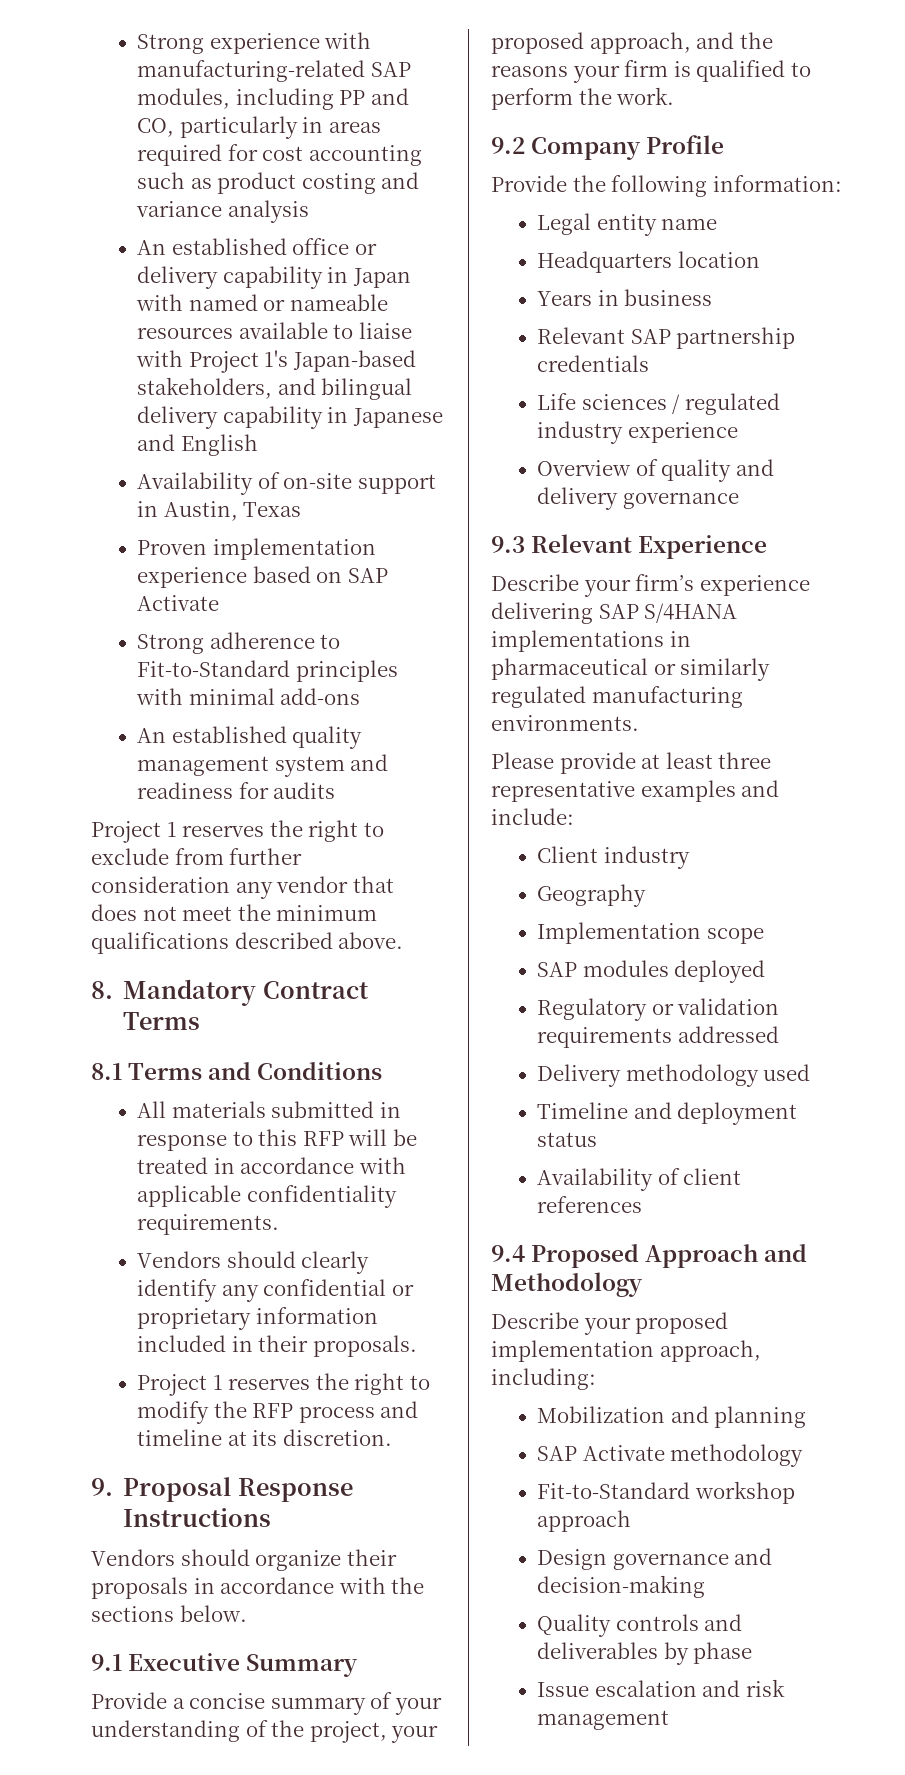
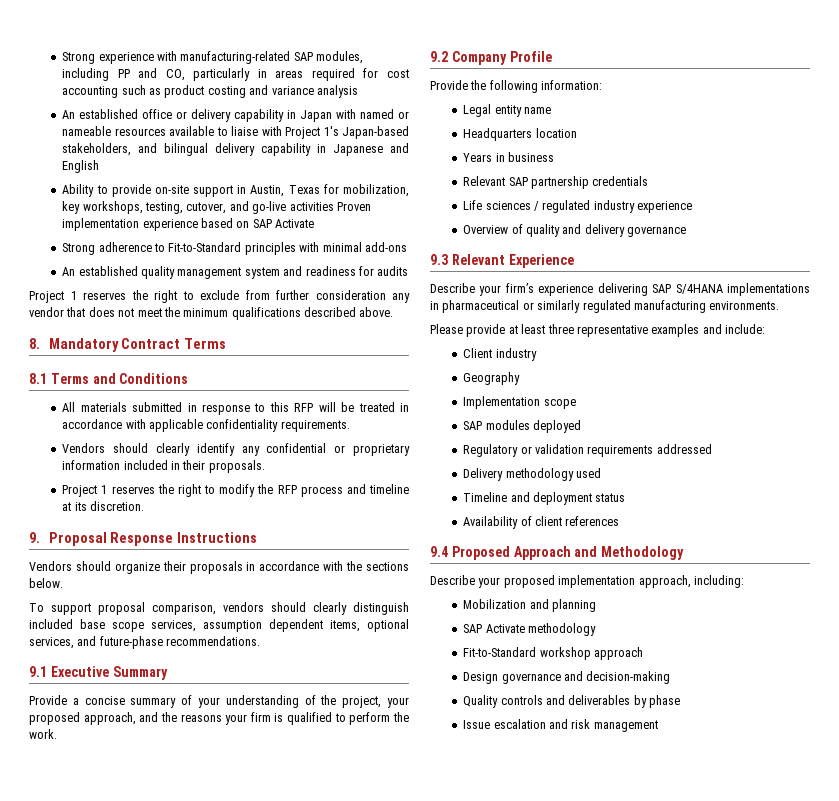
[137,472,280,495] Availability of -> [62,184,151,197] Ability to provide
(302, 509) // -> [323,184,410,197] [62,201,334,214] for mobilization, key workshops, testing, cutover, and go-live activities
(247, 1613) none -> [29,602,409,615] [29,619,409,632] [29,636,261,649] // To support proposal comparison, vendors should clearly distinguish included base scope services, assumption dependent items, optional services, and future-phase recommendations.

